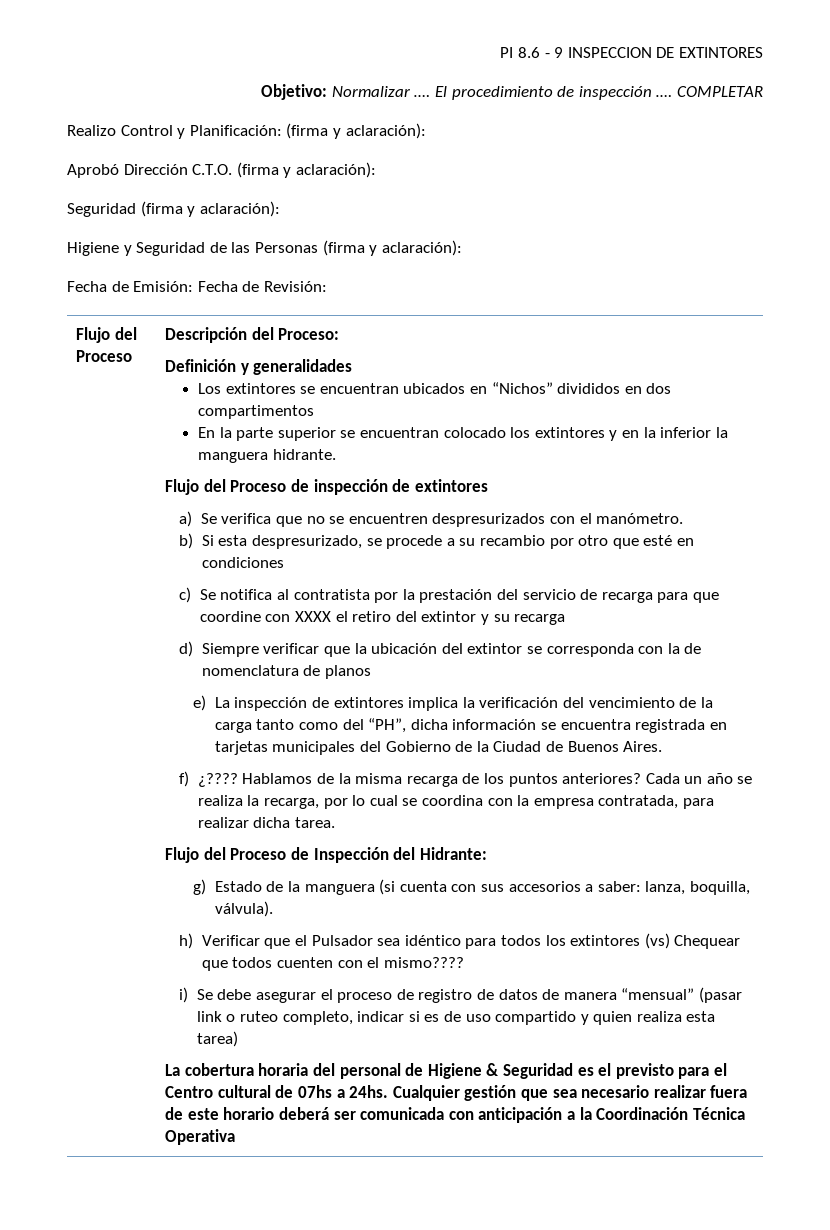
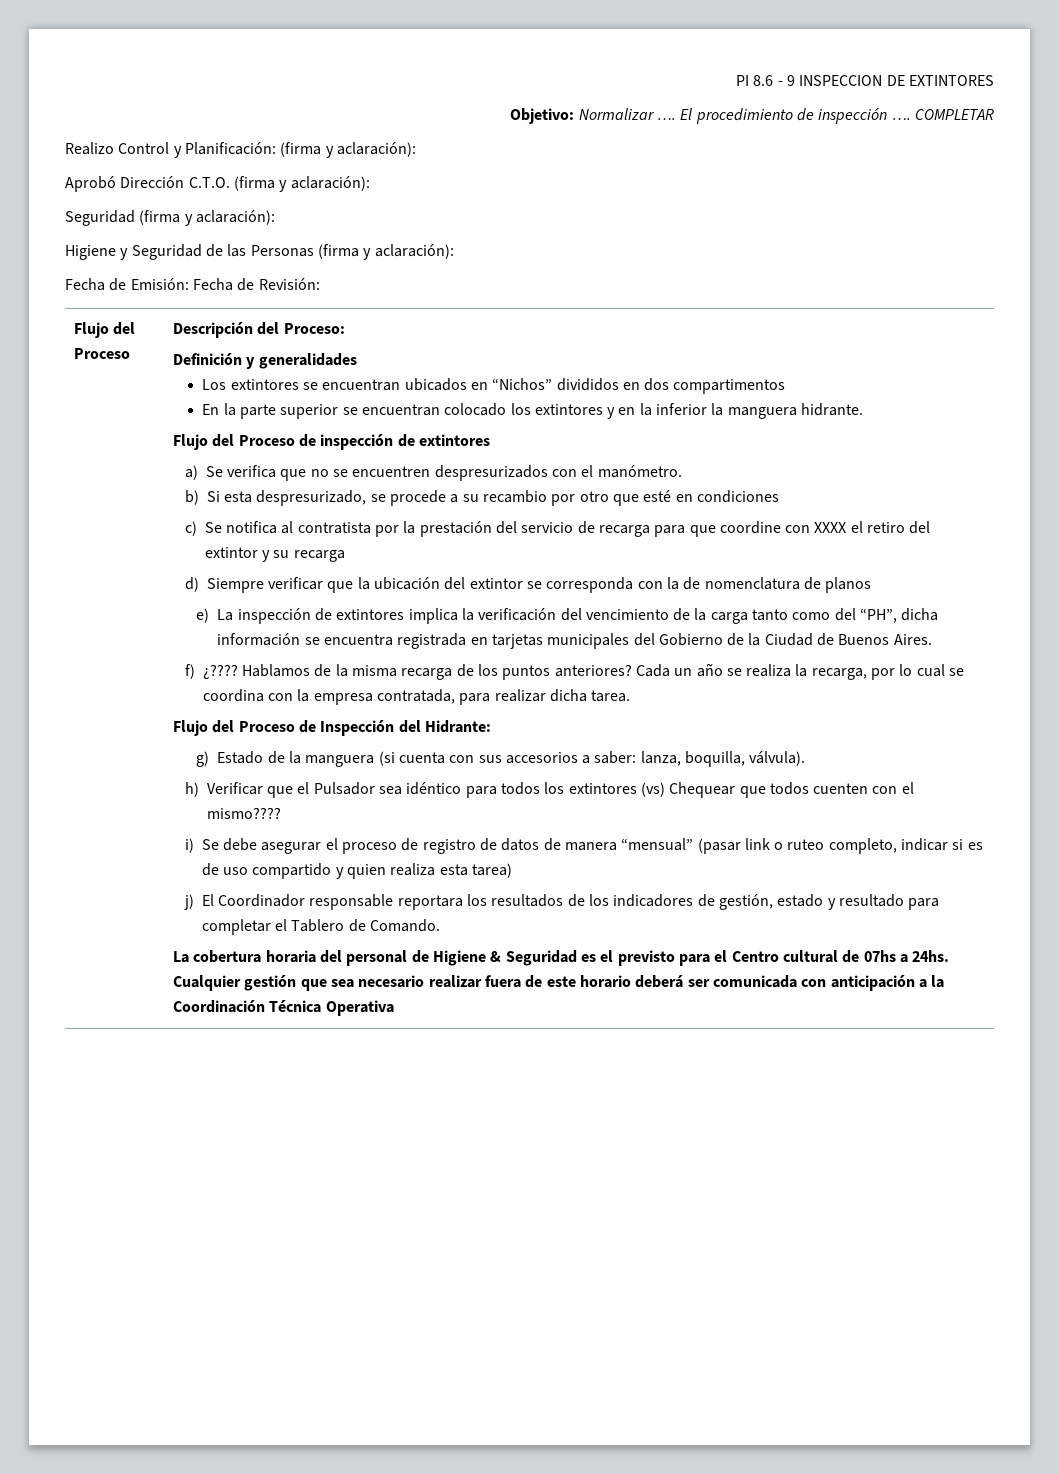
(238, 1039) none -> [183,894,940,910] [201,919,440,935] // j) El Coordinador responsable reportara los resultados de los indicadores de gestión, estado y resultado para completar el Tablero de Comando.

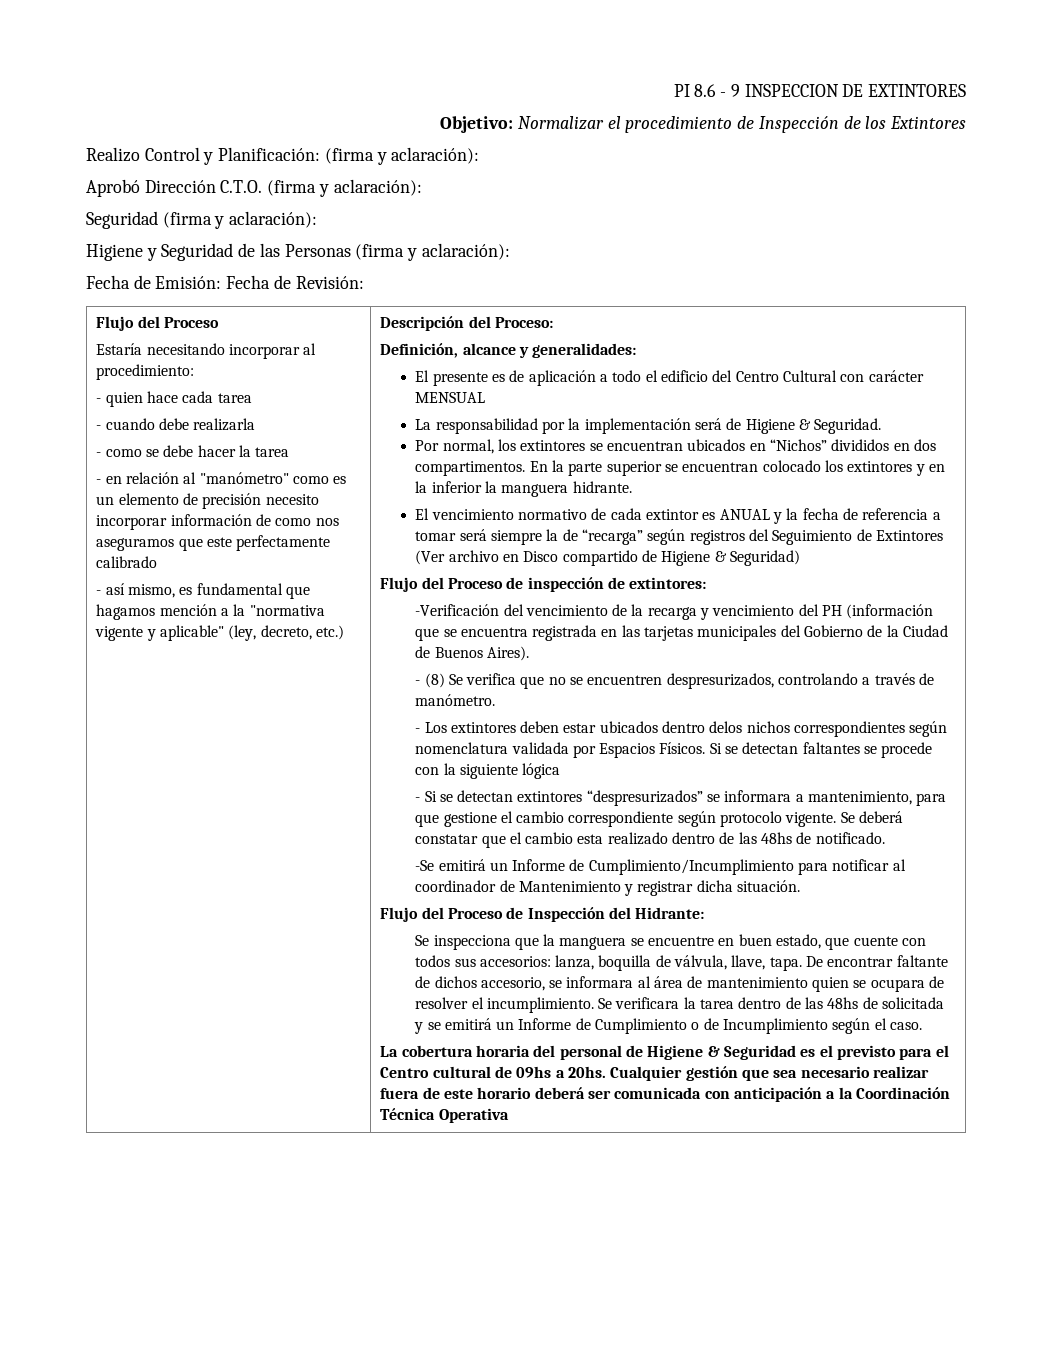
[657,108,995,124] …. El procedimiento de inspección …. COMPLETAR -> [607,116,967,133] el procedimiento de Inspección de los Extintores
[173,322,345,338] [173,353,357,369] [202,379,227,390] | Descripción del Proceso: // Definición y generalidades // Los -> [96,343,317,359] [96,364,195,380] [96,391,252,407] [96,418,256,431] [96,445,290,457] [96,472,347,484] [96,493,319,509] [96,514,339,530] [96,535,331,551] [96,556,158,568] [96,583,311,599] [96,604,325,620] [95,625,345,641] [380,316,554,331] [380,343,637,358] [415,370,924,386] [415,392,486,403] [415,418,882,434] [415,439,517,454] // Estaría necesitando incorporar al procedimiento: // - quien hace cada tarea // - cuando debe realizarla // - como se debe hacer la tarea // - en relación al "manómetro" como es un elemento de precisión necesito incorporar información de como nos aseguramos que este perfectamente calibrado // - así mismo, es fundamental que hagamos mención a la "normativa vigente y aplicable" (ley, decreto, etc.) | Descripción del Proceso: // Definición, alcance y generalidades: // El presente es de aplicación a todo el edificio del Centro Cultural con carácter MENSUAL // La responsabilidad por la implementación será de Higiene & Seguridad. // Por normal, los
[673,379,786,394] compartimentos // -> [415,461,526,476] compartimentos.
(864, 409) none -> [415,508,941,524] [415,529,943,545] [415,550,800,566] // El vencimiento normativo de cada extintor es ANUAL y la fecha de referencia a tomar será siempre la de “recarga” según registros del Seguimiento de Extintores (Ver archivo en Disco compartido de Higiene & Seguridad)
[418,434,490,446] [184,465,682,481] [184,490,779,506] [184,521,931,537] [204,547,345,562] [184,577,872,593] [196,608,939,624] [217,633,301,646] extintores // a) Se verifica que no se encuentren despresurizados con el manómetro. // b) Si esta despresurizado, se procede a su recambio por otro que esté en condiciones // c) Se notifica al contratista por la prestación del servicio de recarga para que coordine con XXXX el retiro del extintor y su recarga // d) Siempre verificar que la ubicación del extintor se corresponda con la de nomenclatura de planos // e) La inspección de extintores implica la verificación del vencimiento de la carga tanto como del “PH”, dicha información -> [629,577,707,589] [415,604,934,620] [415,628,440,641] extintores: // -Verificación del vencimiento de la recarga y vencimiento del PH (información que
(488, 641) none -> [621,625,640,637] las
[893,634,932,645] [184,663,965,680] [202,689,631,705] Aires. // f) ¿???? Hablamos de la misma recarga de los puntos anteriores? Cada un año se realiza la recarga, por lo cual se coordina con la empresa contratada, para realizar dicha tarea. -> [486,646,529,661] [415,673,935,689] [415,694,496,706] [415,721,948,737] [415,742,933,758] [415,763,561,779] [415,790,947,806] [415,811,904,827] [415,832,885,848] [415,859,906,875] [415,880,801,896] Aires). // - (8) Se verifica que no se encuentren despresurizados, controlando a través de manómetro. // - Los extintores deben estar ubicados dentro delos nichos correspondientes según nomenclatura validada por Espacios Físicos. Si se detectan faltantes se procede con la siguiente lógica // - Si se detectan extintores “despresurizados” se informara a mantenimiento, para que gestione el cambio correspondiente según protocolo vigente. Se deberá constatar que el cambio esta realizado dentro de las 48hs de notificado. // -Se emitirá un Informe de Cumplimiento/Incumplimiento para notificar al coordinador de Mantenimiento y registrar dicha situación.
[196,751,806,767] [184,782,914,798] [206,807,281,819] [184,838,983,854] [201,863,512,879] [183,894,940,910] [201,919,440,935] g) Estado de la manguera (si cuenta con sus accesorios a saber: lanza, boquilla, válvula). // h) Verificar que el Pulsador sea idéntico para todos los extintores (vs) Chequear que todos cuenten con el mismo???? // i) Se debe asegurar el proceso de registro de datos de manera “mensual” (pasar link o ruteo completo, indicar si es de uso compartido y quien realiza esta tarea) // j) El Coordinador responsable reportara los resultados de los indicadores de gestión, estado y resultado para completar el Tablero de Comando. -> [415,934,927,950] [415,955,948,971] [415,976,945,992] [415,997,945,1013] [414,1018,923,1034] Se inspecciona que la manguera se encuentre en buen estado, que cuente con todos sus accesorios: lanza, boquilla de válvula, llave, tapa. De encontrar faltante de dichos accesorio, se informara al área de mantenimiento quien se ocupara de resolver el incumplimiento. Se verificara la tarea dentro de las 48hs de solicitada y se emitirá un Informe de Cumplimiento o de Incumplimiento según el caso.
[863,950,950,963] 07hs a 24hs. -> [516,1066,607,1078] 09hs a 20hs.

